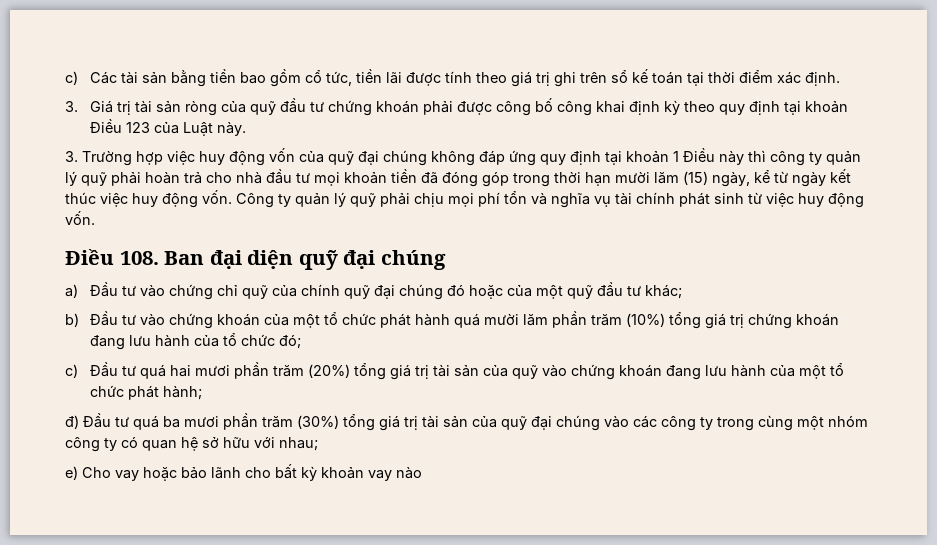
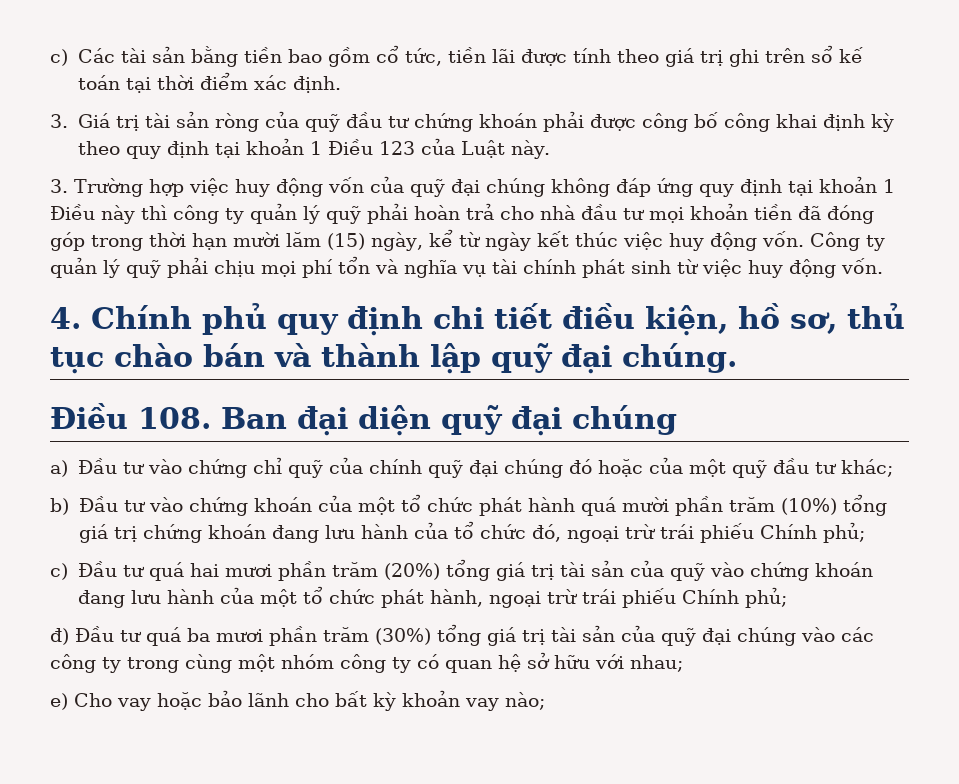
(848, 107) none -> [309,141,322,155] 1
(95, 218) none -> [50,303,905,336] [50,343,737,374] // 4. Chính phủ quy định chi tiết điều kiện, hồ sơ, thủ tục chào bán và thành lập quỹ đại chúng.
[522,314,548,326] lăm -> (669, 504) none
[278,334,301,349] đó; -> [531,522,865,543] đó, ngoại trừ trái phiếu Chính phủ;
[162,385,202,400] hành; -> [429,587,787,608] hành, ngoại trừ trái phiếu Chính phủ;
[396,466,422,479] nào -> [505,692,545,710] nào;

